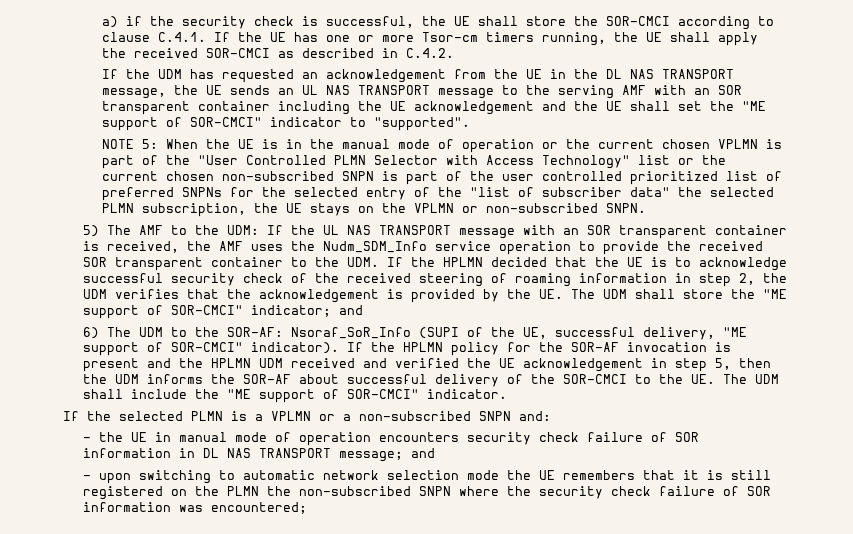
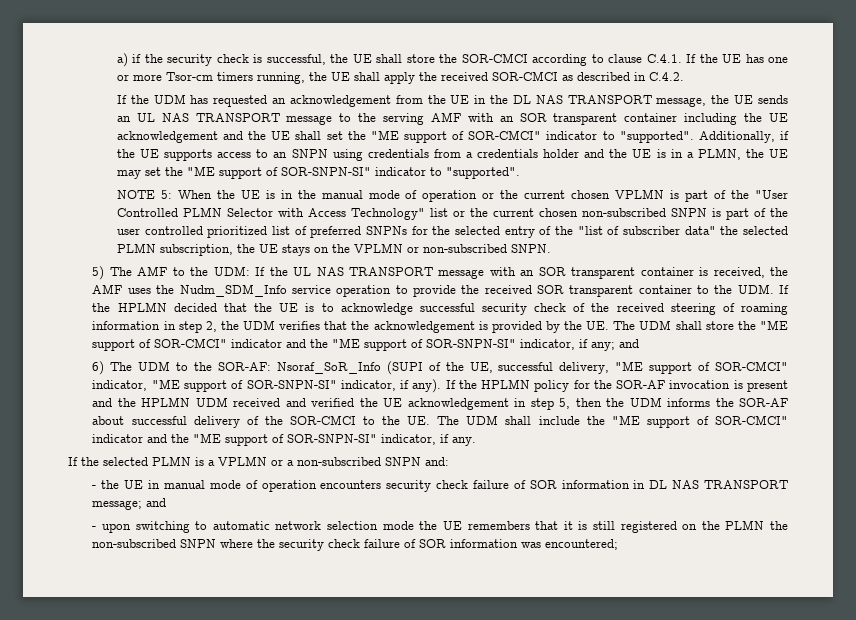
(471, 124) none -> [698,131,789,143] [116,148,789,161] [116,166,520,179] Additionally, if the UE supports access to an SNPN using credentials from a credentials holder and the UE is in a PLMN, the UE may set the "ME support of SOR-SNPN-SI" indicator to "supported".
[250,305,331,317] indicator; -> [231,338,616,351] indicator and the "ME support of SOR-SNPN-SI" indicator, if any;
[250,342,339,354] indicator). -> [92,379,442,393] indicator, "ME support of SOR-SNPN-SI" indicator, if any).
[426,389,507,399] indicator. -> [92,433,477,446] indicator and the "ME support of SOR-SNPN-SI" indicator, if any.

